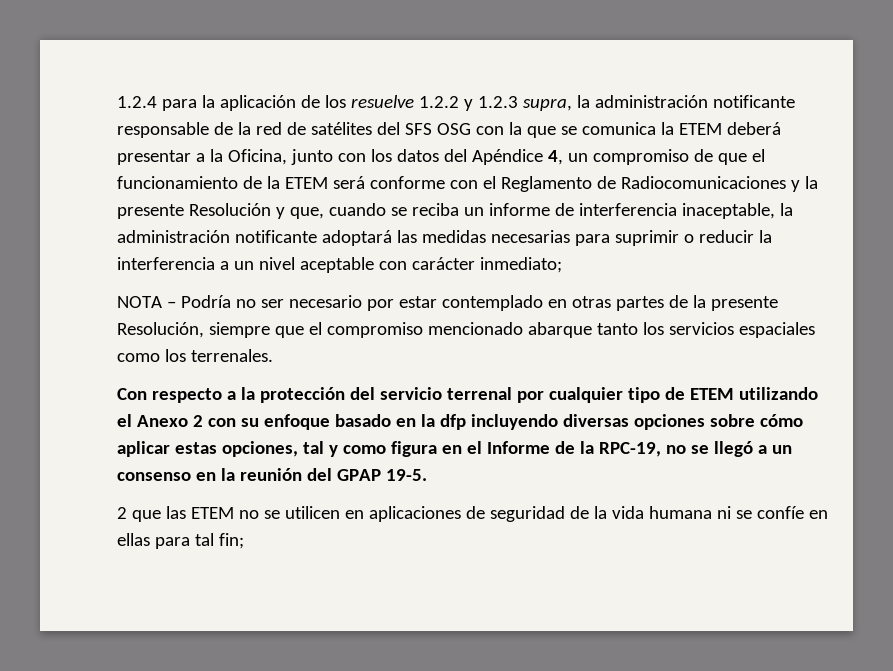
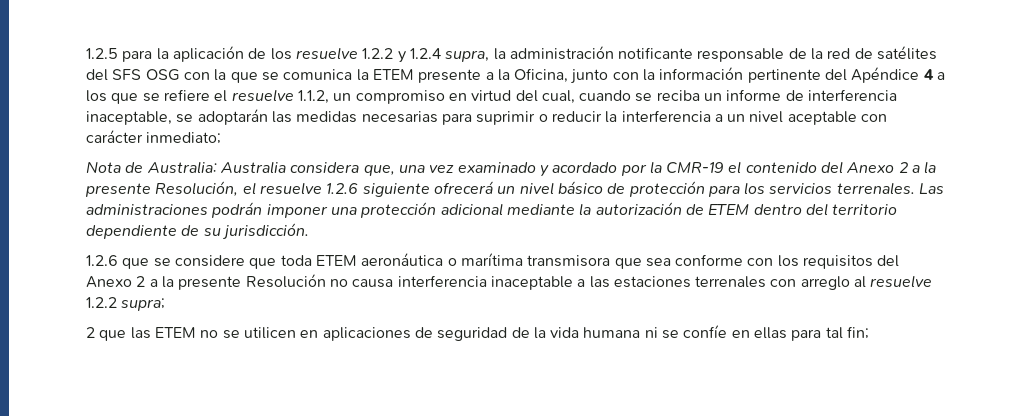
[117,96,157,108] 1.2.4 -> [86,48,118,59] 1.2.5
[477,96,518,108] 1.2.3 -> [409,48,441,59] 1.2.4
[726,122,781,135] [117,150,191,165] deberá presentar -> [418,69,482,83] presente
[370,149,765,165] [117,176,818,192] [117,203,324,219] los datos del Apéndice 4, un compromiso de que el funcionamiento de la ETEM será conforme con el Reglamento de Radiocomunicaciones y la presente Resolución y que, -> [643,67,946,83] [86,89,575,104] la información pertinente del Apéndice 4 a los que se refiere el resuelve 1.1.2, un compromiso en virtud del cual,
[779,203,793,216] [117,230,392,246] la administración notificante adoptará -> [176,109,268,125] se adoptarán
[117,295,778,311] [117,322,815,338] [117,349,273,362] [117,387,818,403] [117,414,803,430] [117,441,792,457] [117,468,427,481] NOTA – Podría no ser necesario por estar contemplado en otras partes de la presente Resolución, siempre que el compromiso mencionado abarque tanto los servicios espaciales como los terrenales. // Con respecto a la protección del servicio terrenal por cualquier tipo de ETEM utilizando el Anexo 2 con su enfoque basado en la dfp incluyendo diversas opciones sobre cómo aplicar estas opciones, tal y como figura en el Informe de la RPC-19, no se llegó a un consenso en la reunión del GPAP 19-5. -> [86,161,937,177] [85,181,945,197] [86,202,898,218] [86,223,309,240] [86,253,900,269] [86,274,933,290] [86,297,166,311] Nota de Australia: Australia considera que, una vez examinado y acordado por la CMR-19 el contenido del Anexo 2 a la presente Resolución, el resuelve 1.2.6 siguiente ofrecerá un nivel básico de protección para los servicios terrenales. Las administraciones podrán imponer una protección adicional mediante la autorización de ETEM dentro del territorio dependiente de su jurisdicción. // 1.2.6 que se considere que toda ETEM aeronáutica o marítima transmisora que sea conforme con los requisitos del Anexo 2 a la presente Resolución no causa interferencia inaceptable a las estaciones terrenales con arreglo al resuelve 1.2.2 supra;

